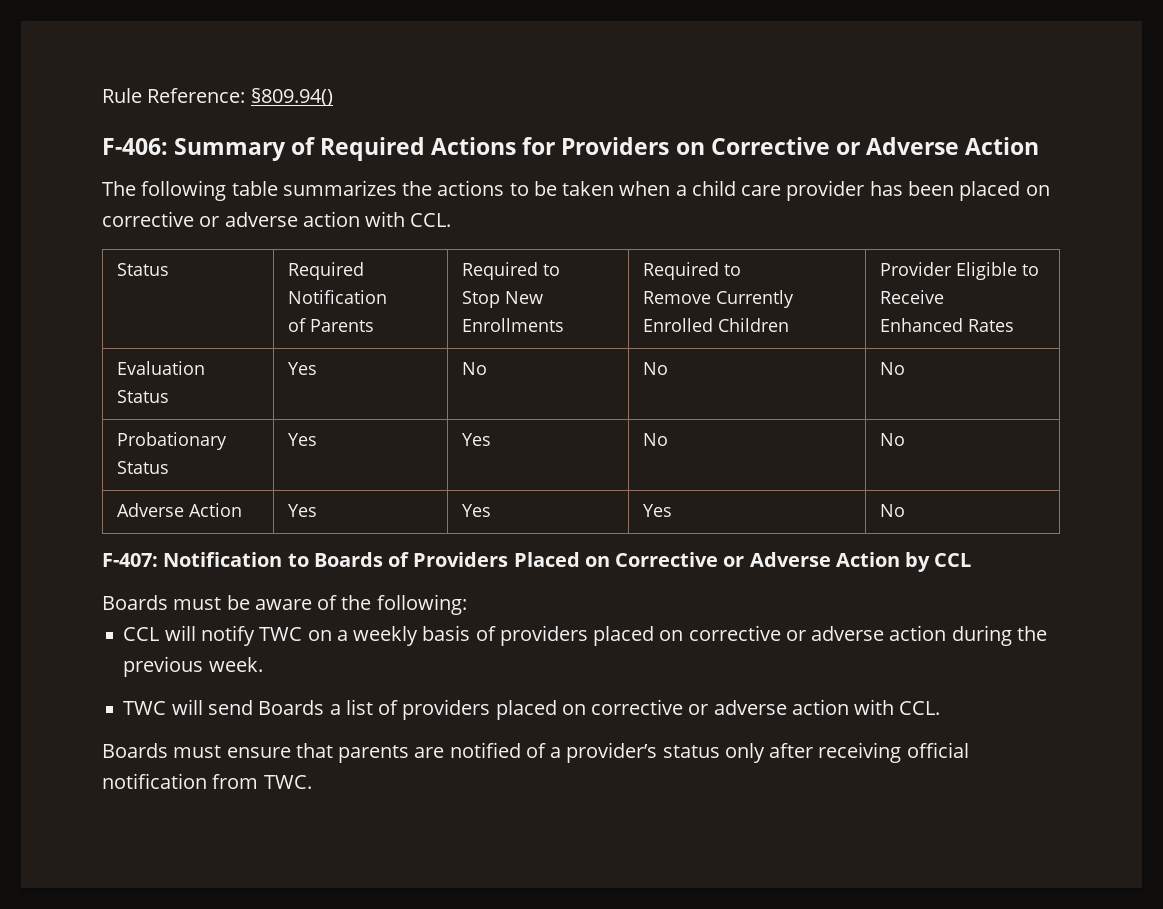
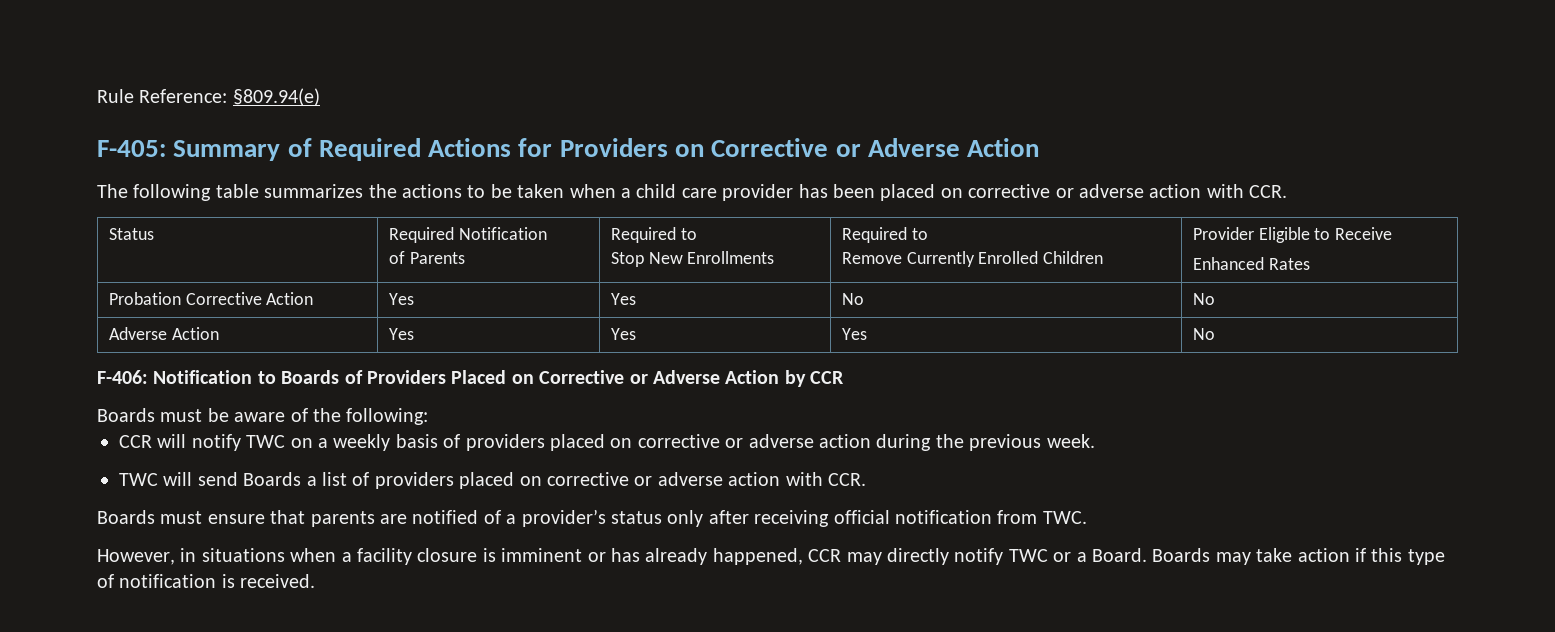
[250,88,333,106] [102,138,168,155] §809.94() // F-406: -> [232,88,320,106] [97,140,166,157] §809.94(e) // F-405:
[410,213,452,227] CCL. -> [1249,185,1288,198] CCR.
[116,361,205,375] [116,390,169,403] [287,362,317,375] [461,362,487,375] [642,362,668,375] [879,362,905,375] [116,432,227,450] [116,461,169,474] Evaluation Status | Yes | No | No | No // Probationary Status -> [108,292,314,305] Probation Corrective Action
[102,553,158,567] F-407: -> [97,370,148,384] F-406:
[934,553,972,567] CCL -> [810,371,845,384] CCR
[123,627,160,641] CCL -> [119,435,152,448] CCR
[899,701,941,715] CCL. -> [827,473,866,486] CCR.
(312, 782) none -> [97,548,1445,565] [97,574,316,588] // However, in situations when a facility closure is imminent or has already happened, CCR may directly notify TWC or a Board. Boards may take action if this type of notification is received.

